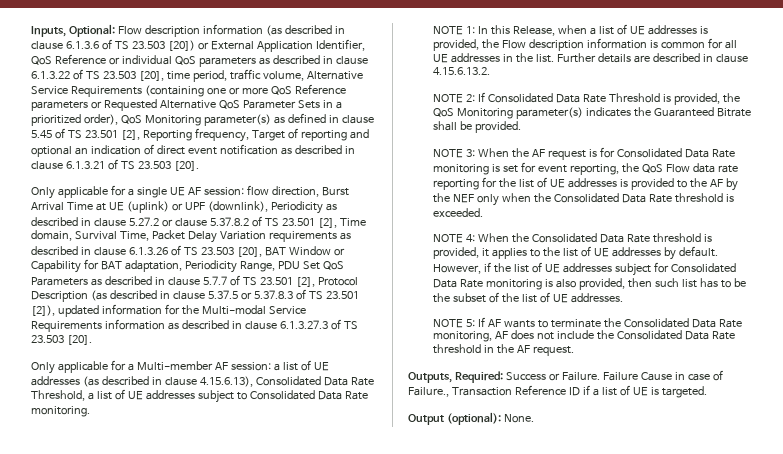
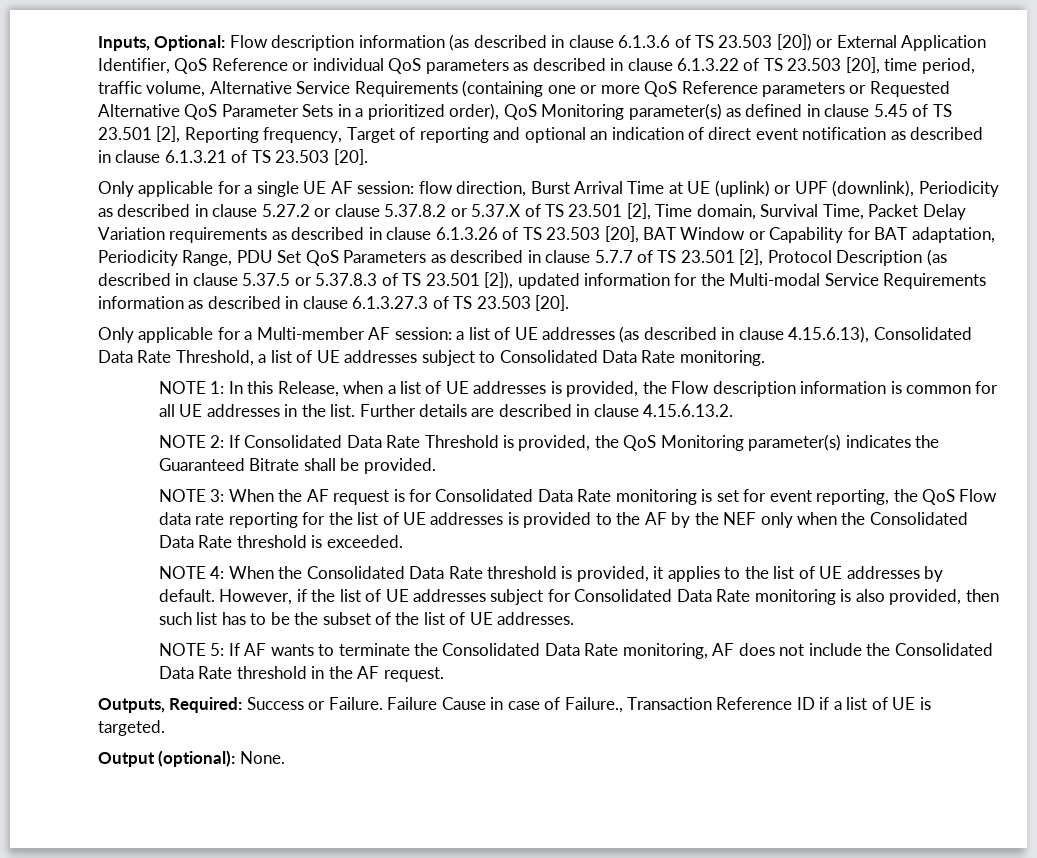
(249, 221) none -> [450,204,521,217] or 5.37.X

